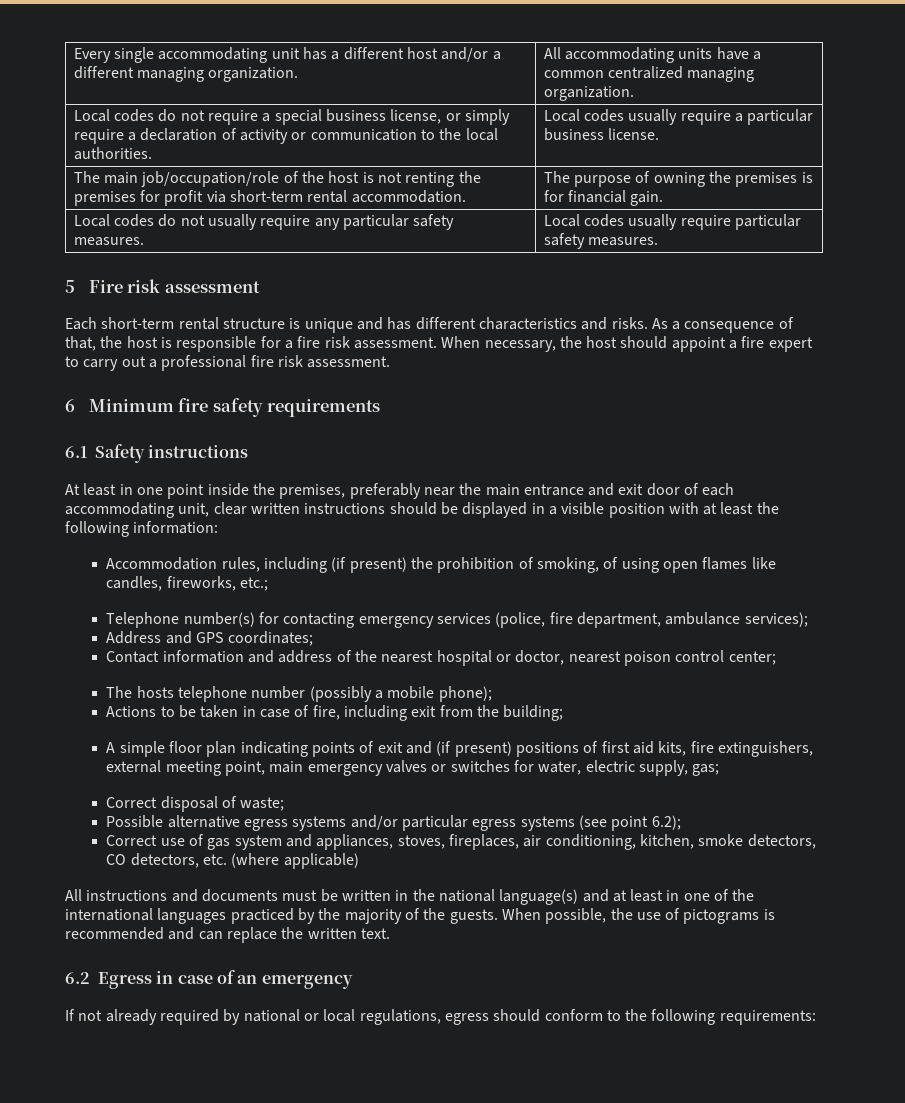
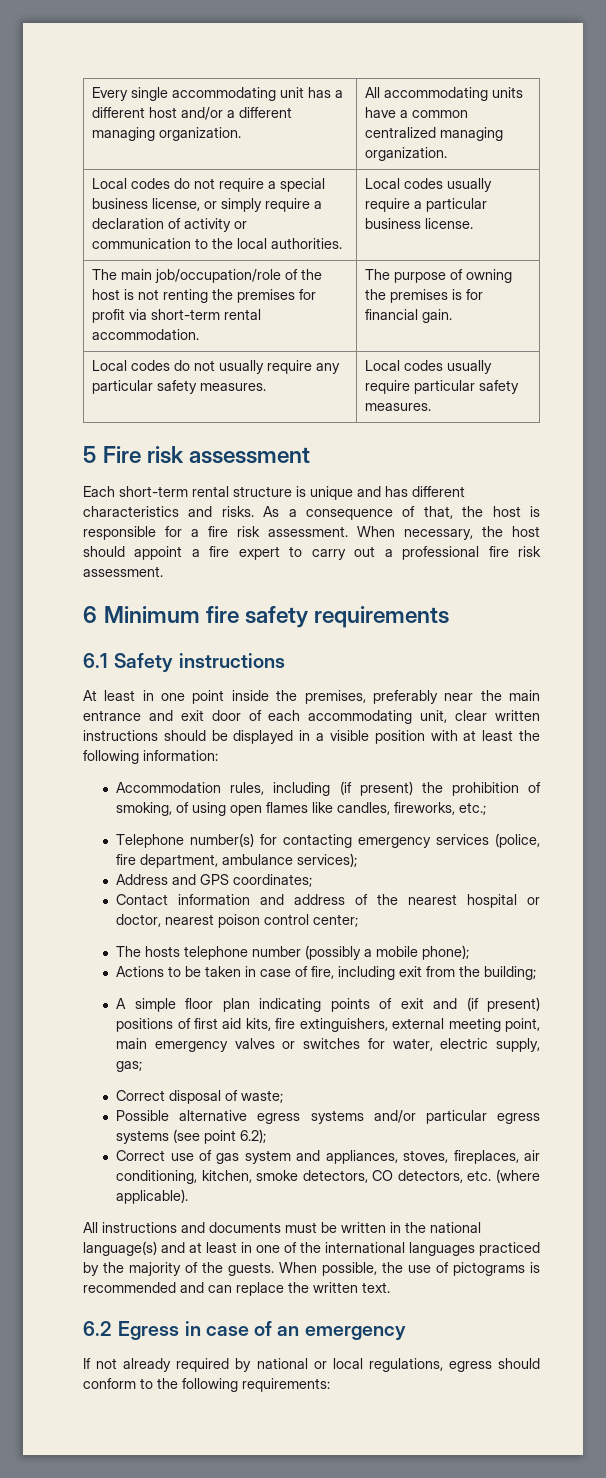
[283,853,359,869] applicable) -> [116,1189,189,1204] applicable).

